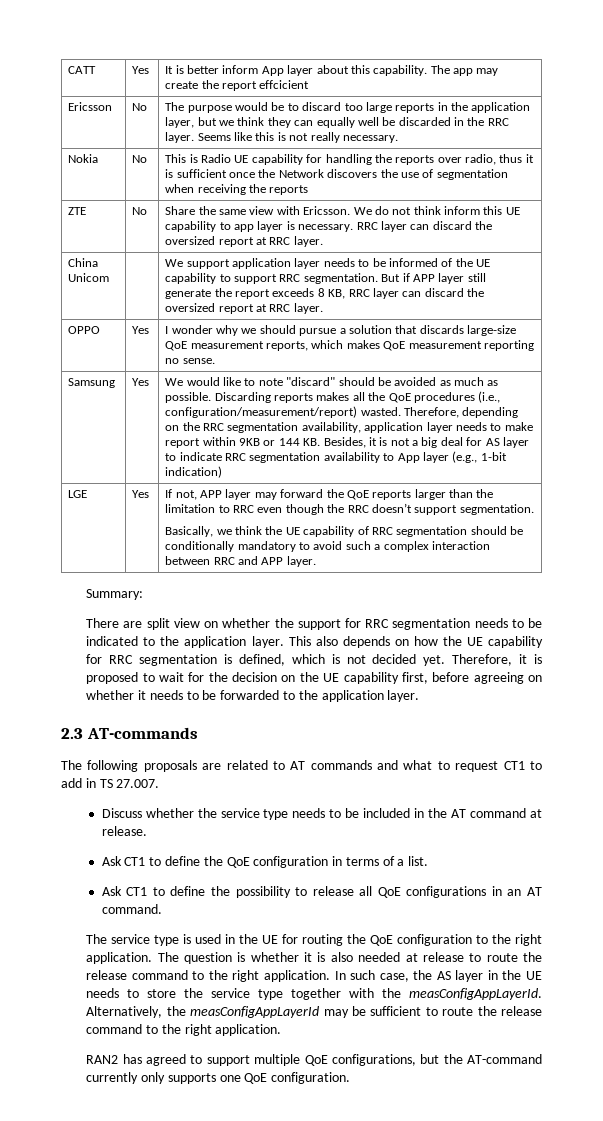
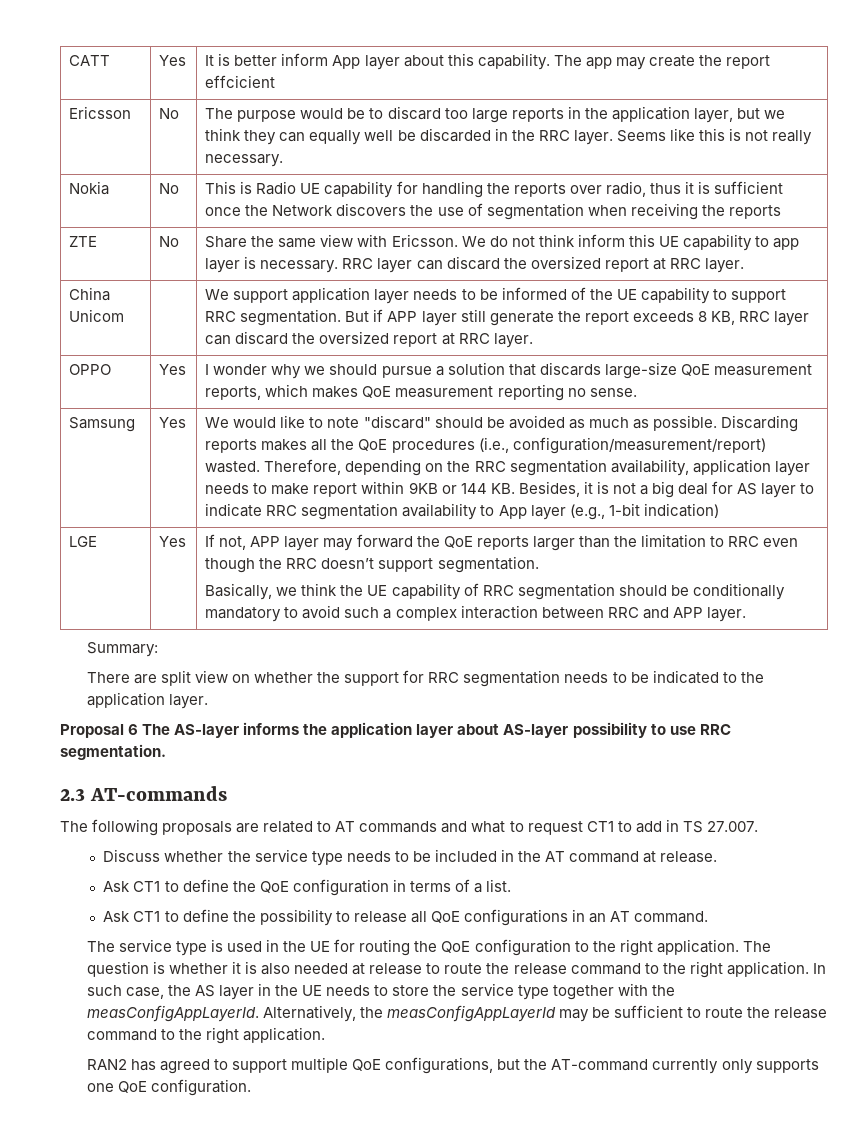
[288,636,543,648] [86,654,543,666] [86,672,542,684] [86,690,420,702] This also depends on how the UE capability for RRC segmentation is defined, which is not decided yet. Therefore, it is proposed to wait for the decision on the UE capability first, before agreeing on whether it needs to be forwarded to the application layer. -> [60,722,731,738] [60,744,166,760] // Proposal 6 The AS-layer informs the application layer about AS-layer possibility to use RRC segmentation.

